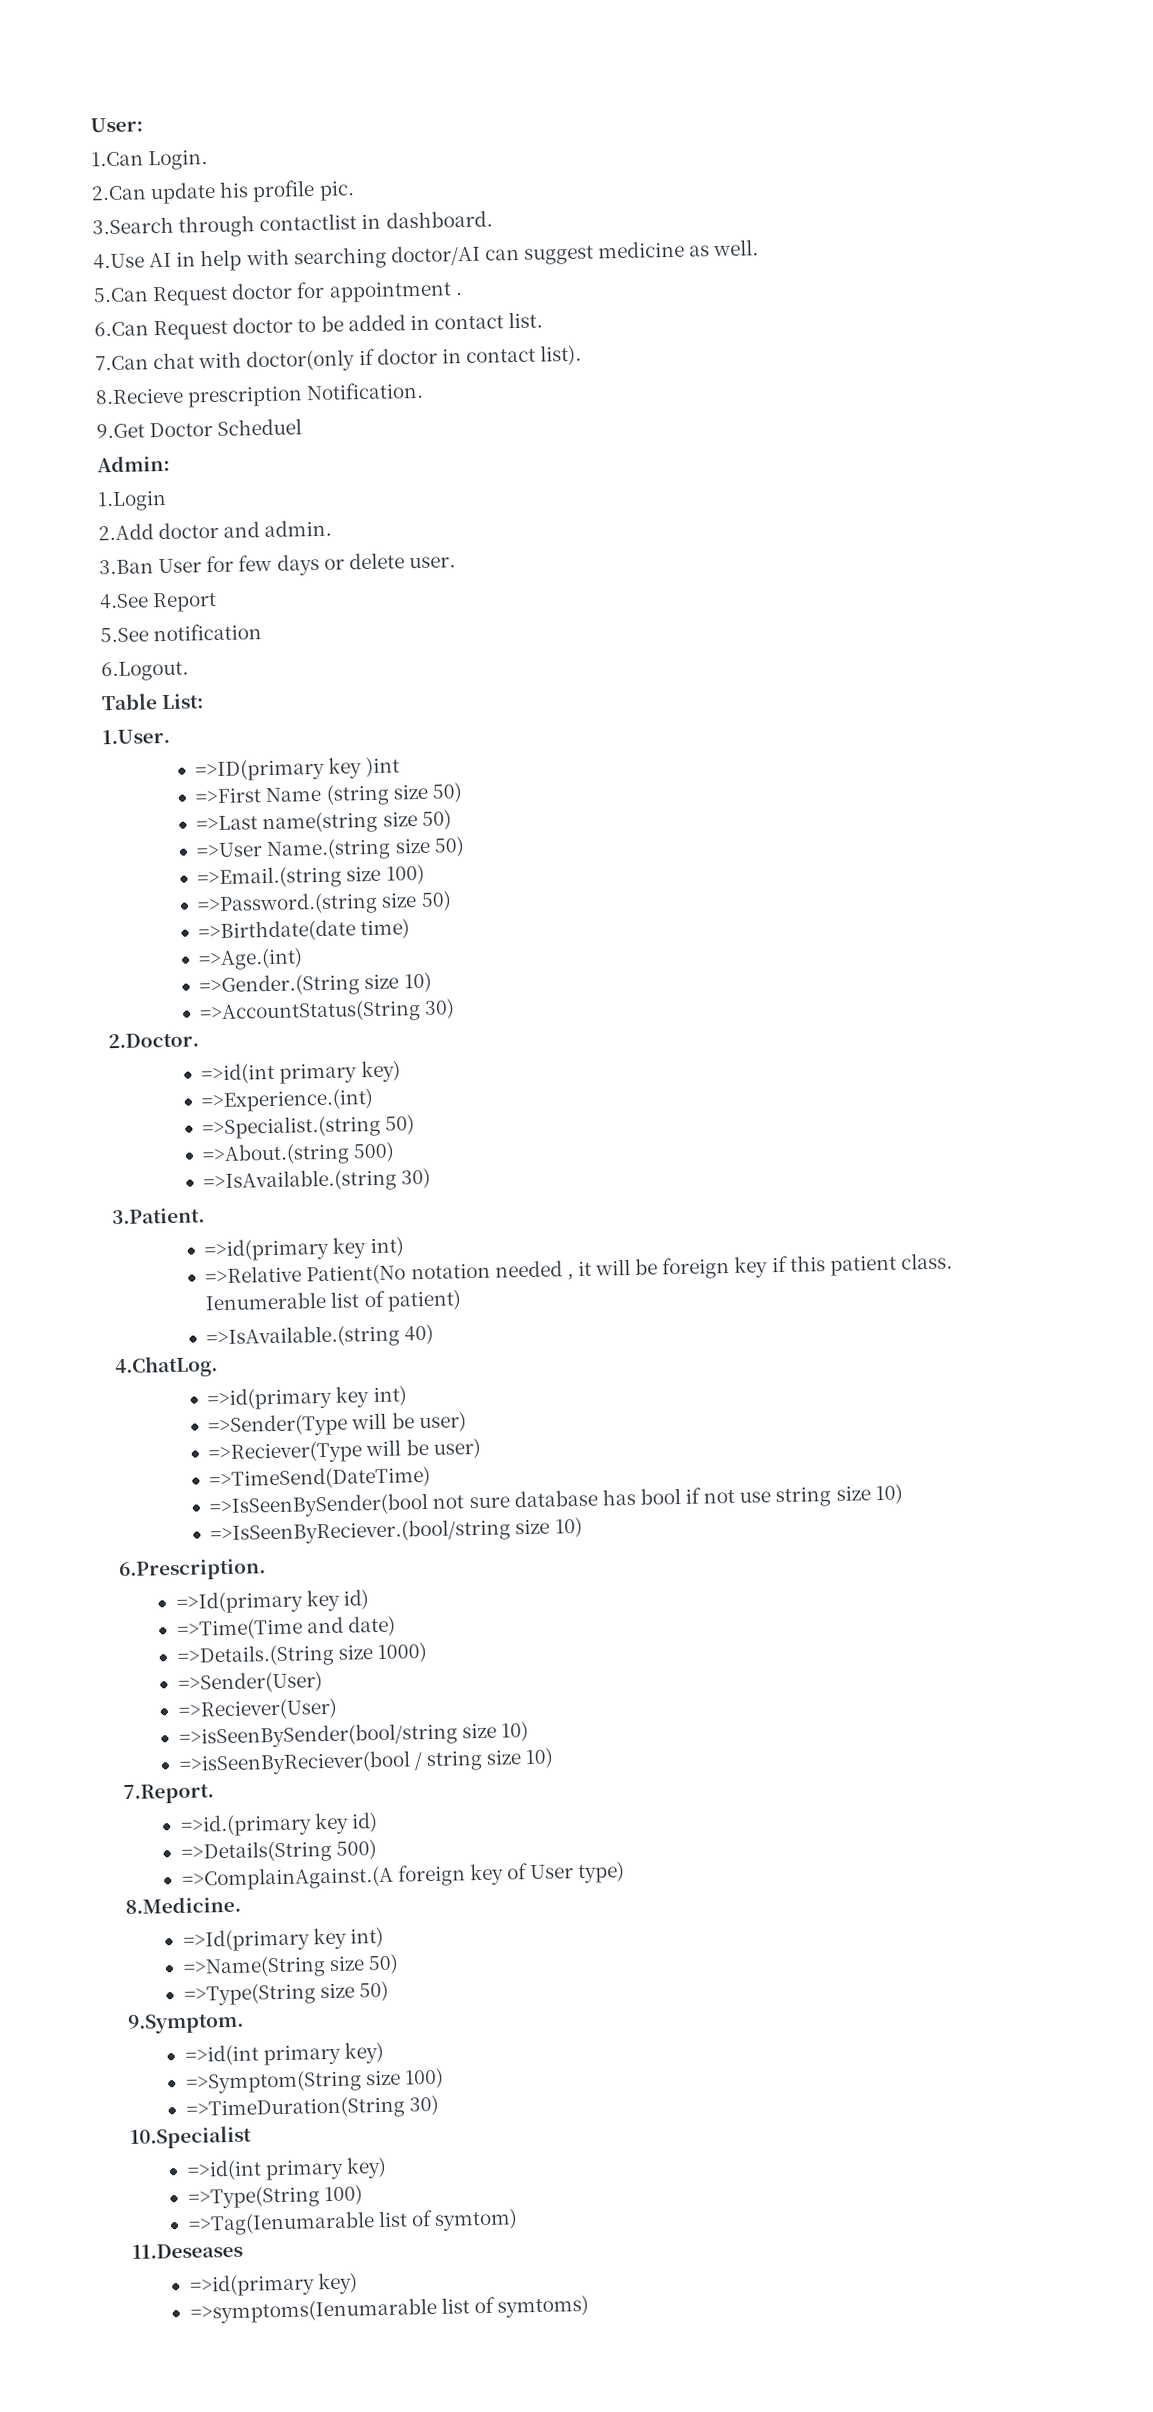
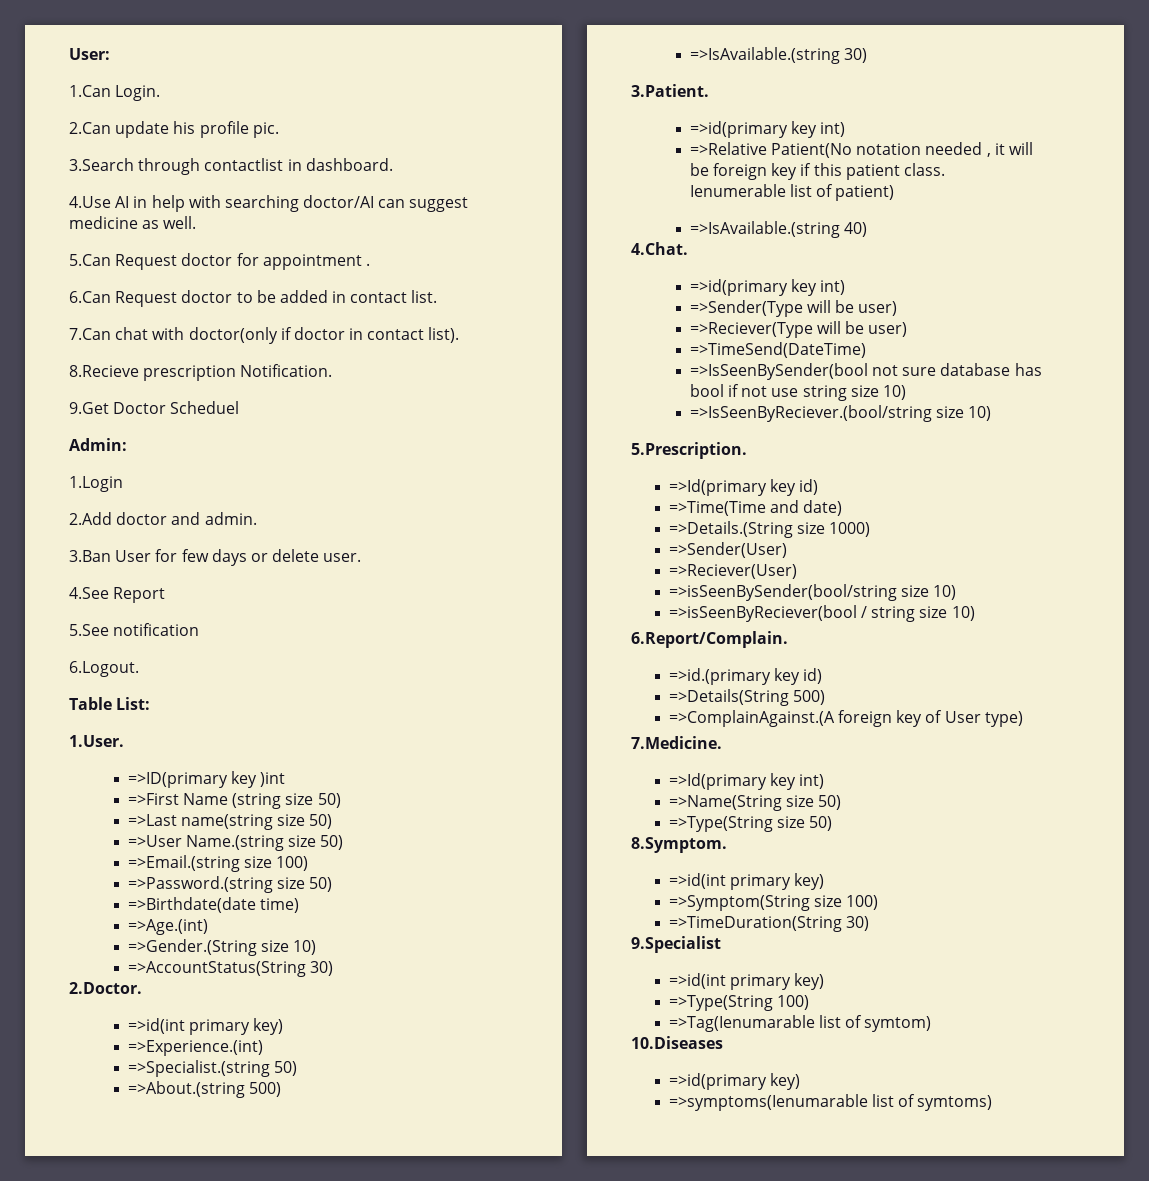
[114,1355,218,1379] 4.ChatLog. -> [631,242,688,255] 4.Chat.
[118,1558,266,1582] 6.Prescription. -> [631,442,747,459] 5.Prescription.
[123,1783,214,1805] 7.Report. -> [631,631,788,648] 6.Report/Complain.
[125,1895,241,1915] 8.Medicine. -> [631,736,722,749] 7.Medicine.
[127,2012,244,2035] 9.Symptom. -> [631,837,727,853] 8.Symptom.
[130,2125,252,2149] 10.Specialist -> [631,936,721,953] 9.Specialist
[132,2242,243,2259] 11.Deseases -> [631,1036,723,1049] 10.Diseases

